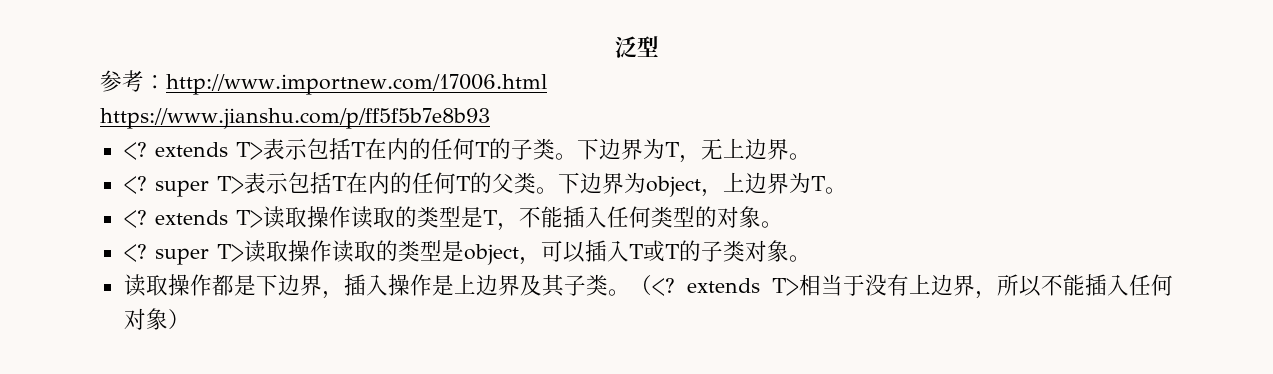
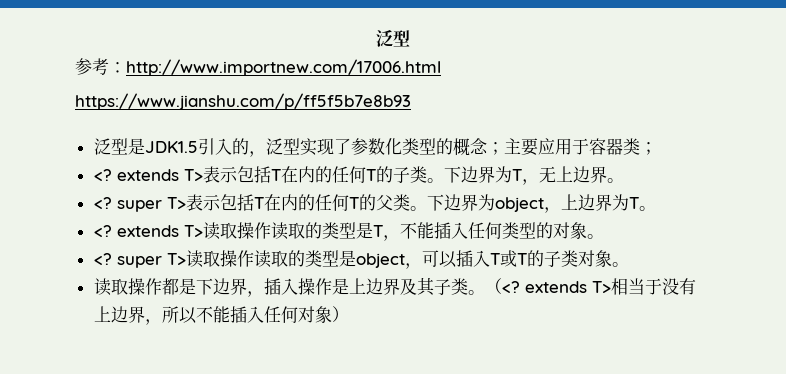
(490, 118) none -> [93,138,657,157] // 泛型是JDK1.5引入的，泛型实现了参数化类型的概念；主要应用于容器类；

